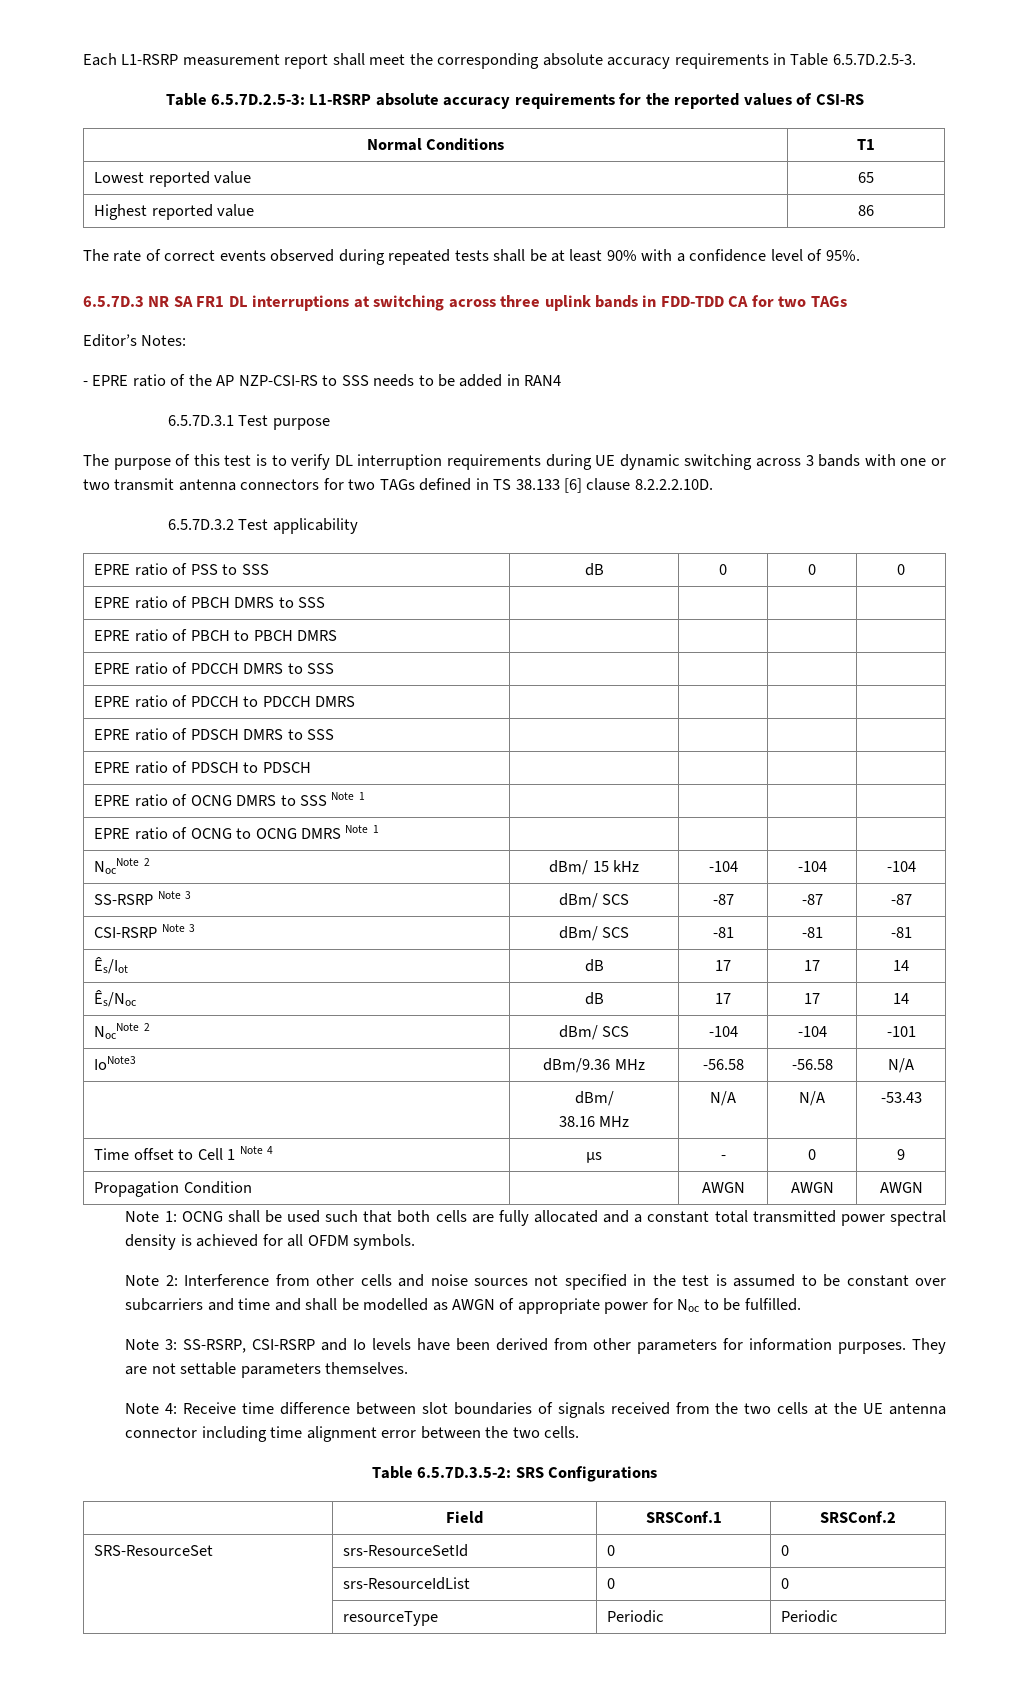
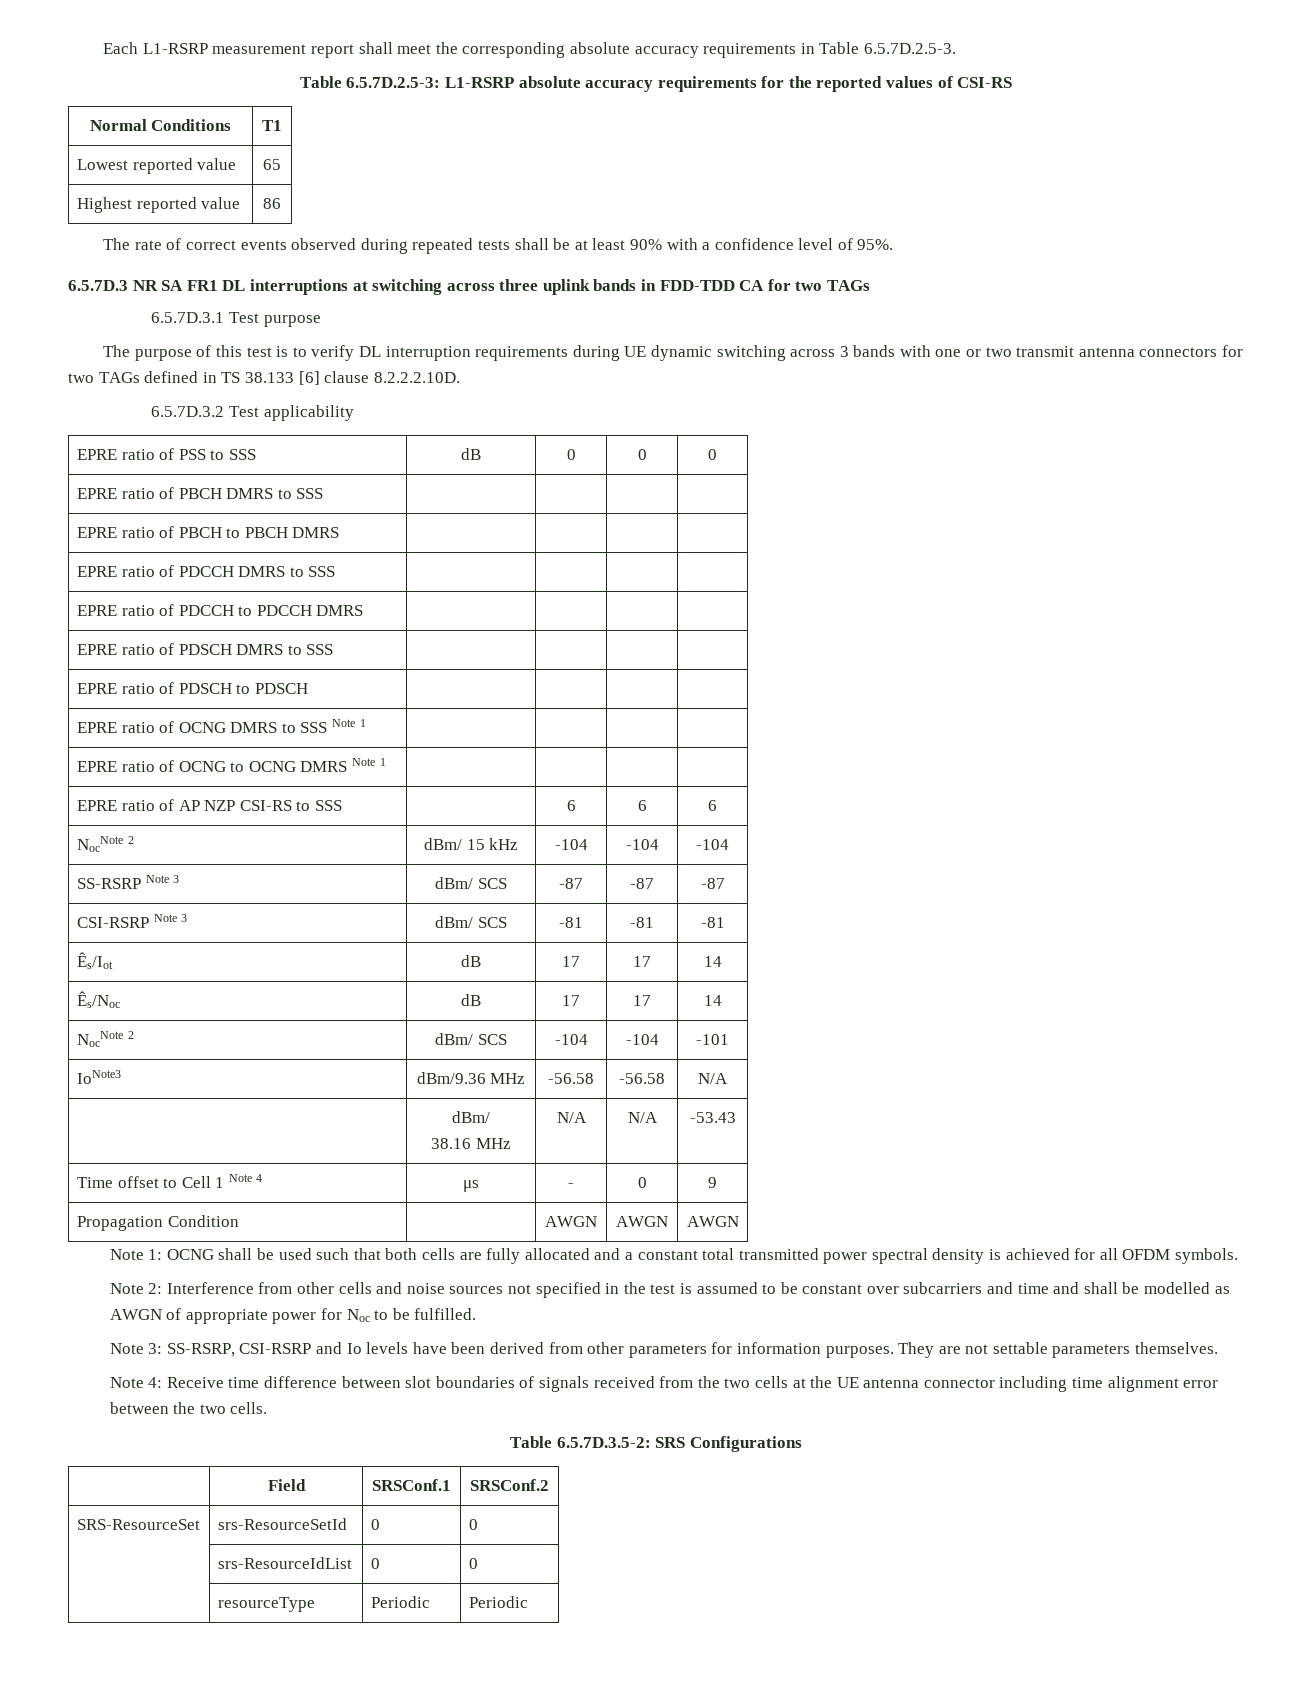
[83,334,187,347] [83,374,562,387] // Editor’s Notes: // - EPRE ratio of the AP NZP-CSI-RS to SSS needs to be added in RAN4 -> (871, 285) none
(379, 829) none -> [76,799,343,811] [566,800,576,811] [637,800,647,811] [708,800,717,811] // EPRE ratio of AP NZP CSI-RS to SSS | | 6 | 6 | 6

